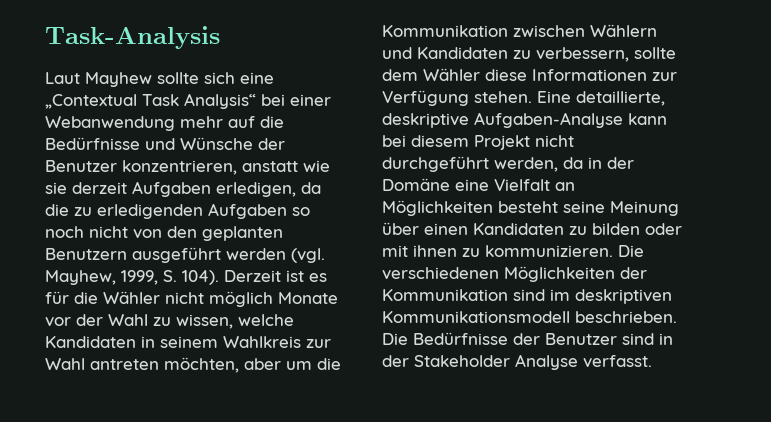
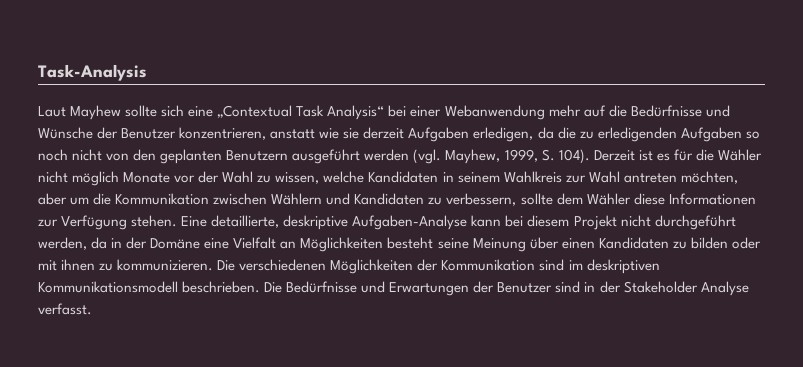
(508, 338) none -> [361,281,470,296] und Erwartungen

